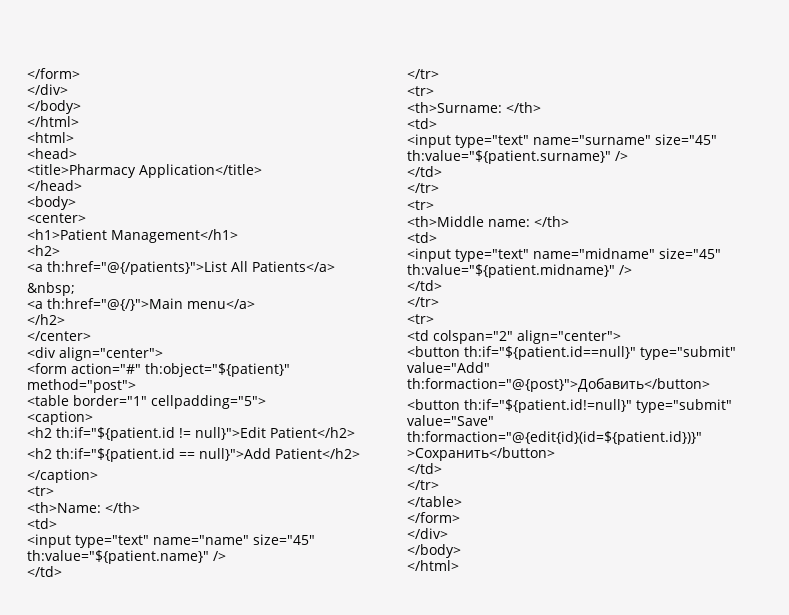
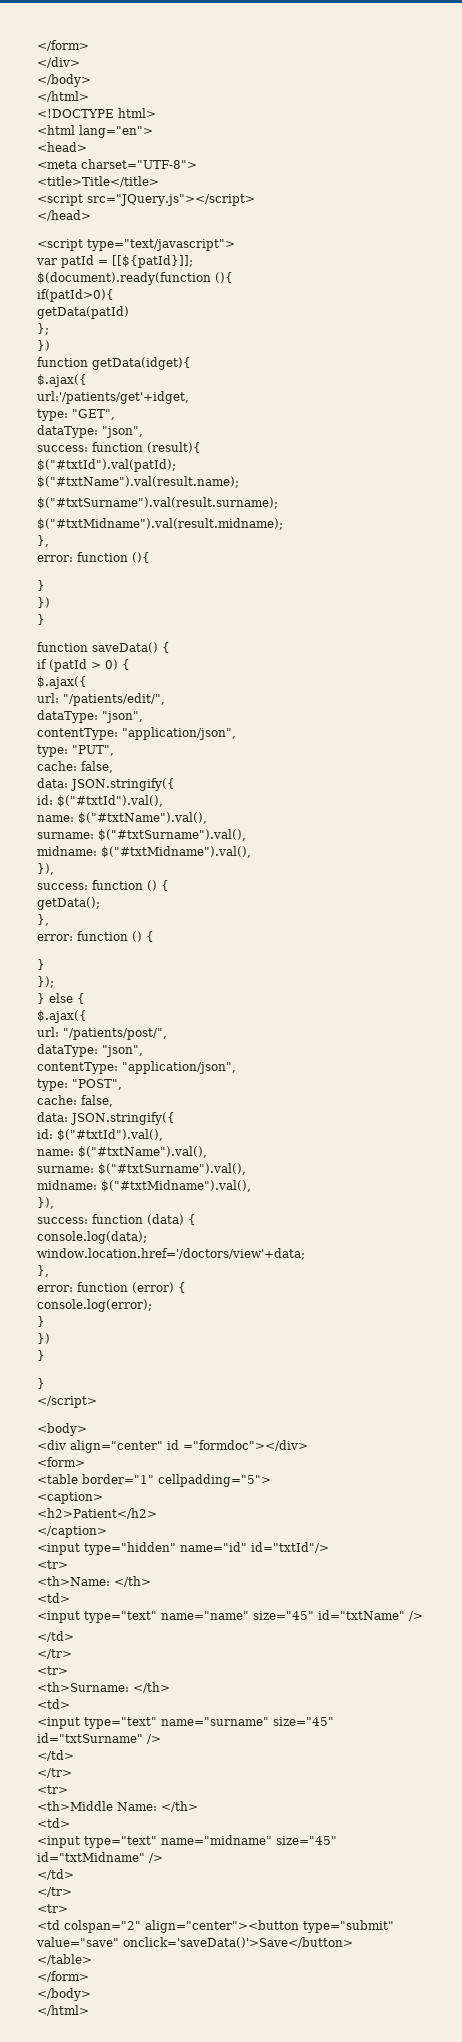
[27,132,74,143] [27,148,77,159] [27,164,262,178] [27,180,82,191] [27,196,76,210] [27,213,86,223] [27,229,238,243] [27,245,60,256] [27,261,335,275] [27,282,75,296] [27,298,255,311] [27,314,65,325] [27,331,91,341] [27,347,163,361] [27,363,290,377] [27,379,136,393] [27,395,266,409] [27,411,93,425] [27,427,355,441] [27,448,360,462] [27,469,98,483] <html> // <head> // <title>Pharmacy Application</title> // </head> // <body> // <center> // <h1>Patient Management</h1> // <h2> // <a th:href="@{/patients}">List All Patients</a> // &nbsp; // <a th:href="@{/}">Main menu</a> // </h2> // </center> // <div align="center"> // <form action="#" th:object="${patient}" method="post"> // <table border="1" cellpadding="5"> // <caption> // <h2 th:if="${patient.id != null}">Edit Patient</h2> // <h2 th:if="${patient.id == null}">Add Patient</h2> // </caption> -> [37,108,156,118] [37,125,153,138] [37,142,87,152] [37,159,197,169] [37,176,159,187] [37,194,255,206] [37,210,91,221] [37,239,235,251] [36,255,193,268] [37,272,233,285] [37,289,114,302] [37,306,129,319] [37,323,49,335] [37,340,50,351] [37,357,191,370] [37,374,87,387] [37,391,189,404] [37,409,115,421] [37,425,143,438] [37,442,201,453] [37,459,176,472] [37,476,239,488] [37,497,278,509] [37,518,283,530] [37,535,49,547] [37,552,150,563] [37,580,45,591] [37,597,50,608] [37,614,45,625] [37,642,170,653] [37,659,130,672] [37,676,87,689] [37,693,165,706] [37,710,143,723] [37,727,236,740] [37,745,114,757] [37,761,113,773] [37,778,175,791] [37,795,163,807] [37,812,207,824] [37,829,246,841] [37,846,251,858] [37,863,54,875] [37,880,169,891] [37,897,100,910] [37,914,49,926] [37,931,154,942] [37,959,45,970] [37,976,54,988] [37,993,85,1004] [37,1010,87,1023] [37,1027,167,1040] [37,1044,143,1057] [37,1061,236,1074] [37,1079,122,1091] [37,1095,113,1107] [37,1112,175,1125] [37,1129,163,1141] [37,1146,207,1158] [37,1163,246,1175] [37,1180,251,1192] [37,1197,54,1209] [37,1214,196,1225] [37,1231,147,1244] [37,1248,305,1260] [37,1265,49,1277] [37,1282,186,1293] [37,1299,152,1312] [37,1316,45,1327] [37,1333,50,1344] [37,1350,45,1361] [37,1378,45,1389] [37,1396,97,1408] [37,1423,87,1436] [37,1440,308,1453] [37,1457,85,1467] [37,1474,271,1487] [37,1492,103,1504] [37,1508,157,1519] [37,1526,107,1538] [37,1542,329,1555] <!DOCTYPE html> // <html lang="en"> // <head> // <meta charset="UTF-8"> // <title>Title</title> // <script src="JQuery.js"></script> // </head> // <script type="text/javascript"> // var patId = [[${patId}]]; // $(document).ready(function (){ // if(patId>0){ // getData(patId) // }; // }) // function getData(idget){ // $.ajax({ // url:'/patients/get'+idget, // type: "GET", // dataType: "json", // success: function (result){ // $("#txtId").val(patId); // $("#txtName").val(result.name); // $("#txtSurname").val(result.surname); // $("#txtMidname").val(result.midname); // }, // error: function (){ // } // }) // } // function saveData() { // if (patId > 0) { // $.ajax({ // url: "/patients/edit/", // dataType: "json", // contentType: "application/json", // type: "PUT", // cache: false, // data: JSON.stringify({ // id: $("#txtId").val(), // name: $("#txtName").val(), // surname: $("#txtSurname").val(), // midname: $("#txtMidname").val(), // }), // success: function () { // getData(); // }, // error: function () { // } // }); // } else { // $.ajax({ // url: "/patients/post/", // dataType: "json", // contentType: "application/json", // type: "POST", // cache: false, // data: JSON.stringify({ // id: $("#txtId").val(), // name: $("#txtName").val(), // surname: $("#txtSurname").val(), // midname: $("#txtMidname").val(), // }), // success: function (data) { // console.log(data); // window.location.href='/doctors/view'+data; // }, // error: function (error) { // console.log(error); // } // }) // } // } // </script> // <body> // <div align="center" id ="formdoc"></div> // <form> // <table border="1" cellpadding="5"> // <caption> // <h2>Patient</h2> // </caption> // <input type="hidden" name="id" id="txtId"/>
[27,550,209,564] th:value="${patient.name}" -> [318,1610,405,1620] id="txtName"
[407,150,611,164] th:value="${patient.surname}" -> [37,1733,143,1743] id="txtSurname"
[488,219,530,227] name: -> [117,1802,157,1811] Name:
[407,264,615,278] th:value="${patient.midname}" -> [37,1852,145,1862] id="txtMidname"
[517,330,621,344] [407,346,736,360] [407,362,490,373] [407,378,710,392] [407,399,732,413] [407,415,494,426] [407,431,702,445] [407,447,555,461] [407,463,442,474] [407,480,439,490] align="center"> // <button th:if="${patient.id==null}" type="submit" value="Add" th:formaction="@{post}">Добавить</button> // <button th:if="${patient.id!=null}" type="submit" value="Save" th:formaction="@{edit{id}(id=${patient.id})}" >Сохранить</button> // </td> // </tr> -> [145,1920,394,1933] [36,1937,353,1948] align="center"><button type="submit" value="save" onclick='saveData()'>Save</button>
[407,528,448,539] // </div> -> (89, 1976) none

